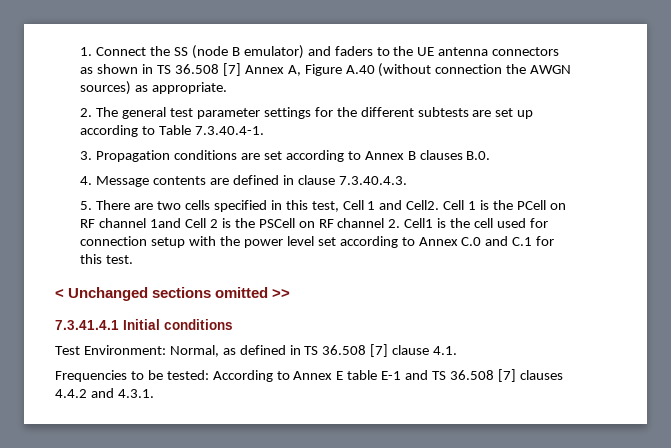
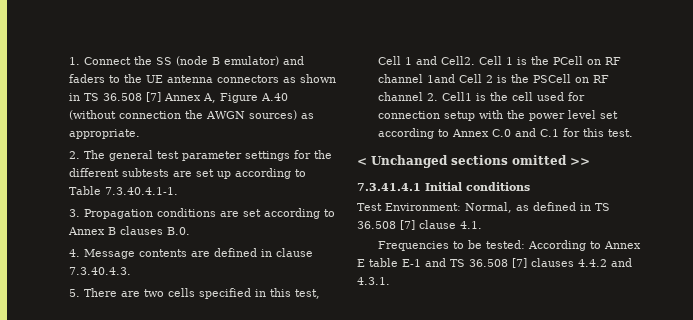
[195,126,265,135] 7.3.40.4-1. -> [104,187,178,195] 7.3.40.4.1-1.

